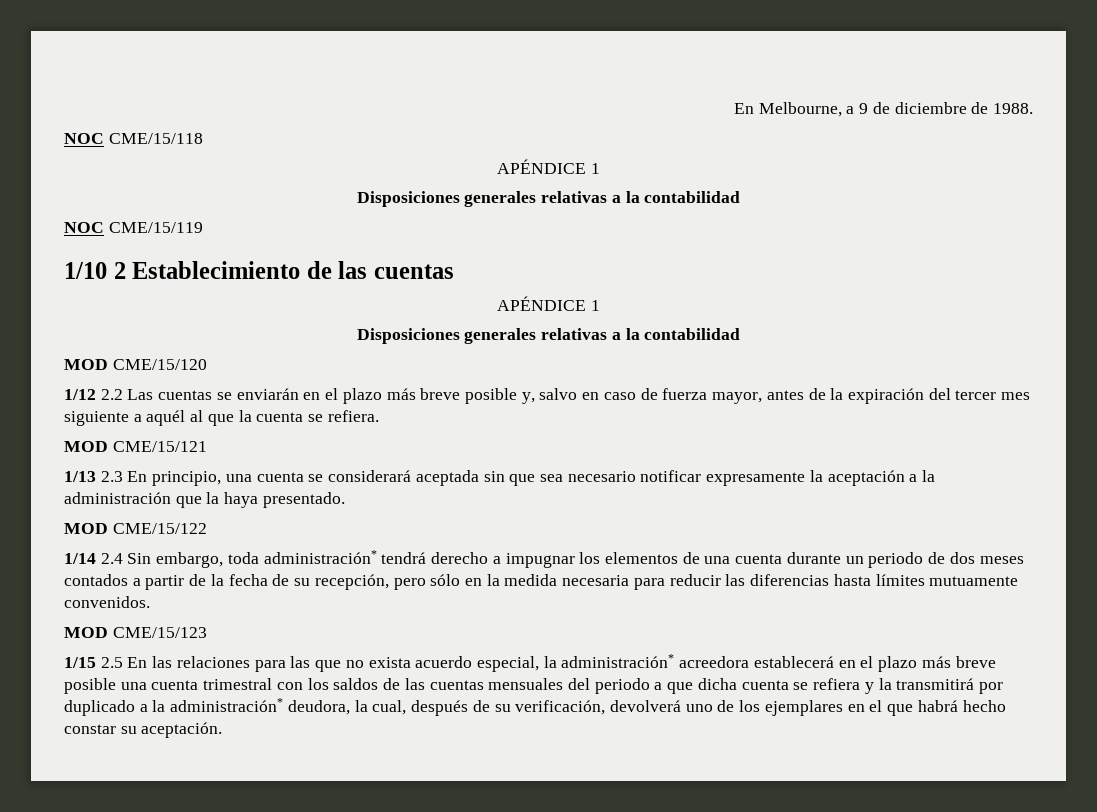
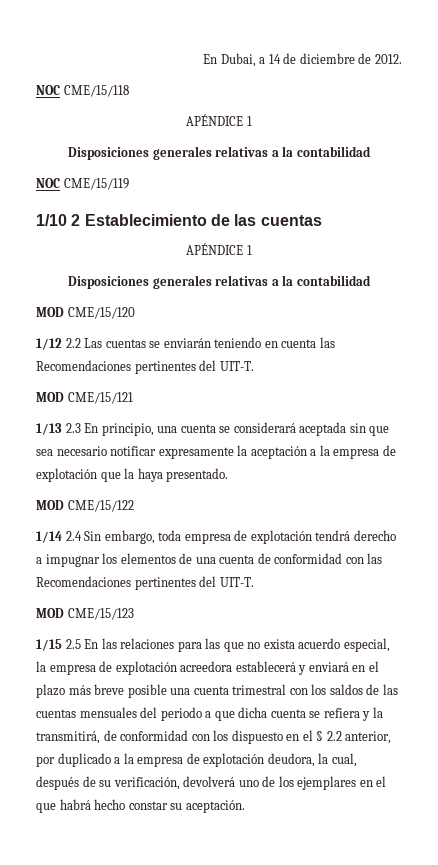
[733,102,869,117] En Melbourne, a 9 -> [203,53,281,67] En Dubai, a 14
[993,103,1033,114] 1988. -> [374,54,402,64] 2012.
[303,388,1031,404] [64,410,379,426] en el plazo más breve posible y, salvo en caso de fuerza mayor, antes de la expiración del tercer mes siguiente a aquél al que la cuenta se refiera. -> [214,337,335,348] [36,360,254,374] teniendo en cuenta las Recomendaciones pertinentes del UIT-T.
[64,492,171,504] administración -> [333,445,396,459] [36,468,97,482] empresa de explotación
[263,550,377,564] administración* -> [184,530,312,544] empresa de explotación
[786,552,1024,568] [64,574,1019,590] [64,596,150,608] durante un periodo de dos meses contados a partir de la fecha de su recepción, pero sólo en la medida necesaria para reducir las diferencias hasta límites mutuamente convenidos. -> [257,553,383,564] [36,576,254,590] de conformidad con las Recomendaciones pertinentes del UIT-T.
[561,654,834,668] administración* acreedora establecerá -> [49,661,349,675] empresa de explotación acreedora establecerá y enviará
[896,678,975,690] transmitirá -> [36,730,392,744] transmitirá, de conformidad con los dispuesto en el § 2.2 anterior,
[170,698,284,712] administración* -> [137,753,265,767] empresa de explotación

